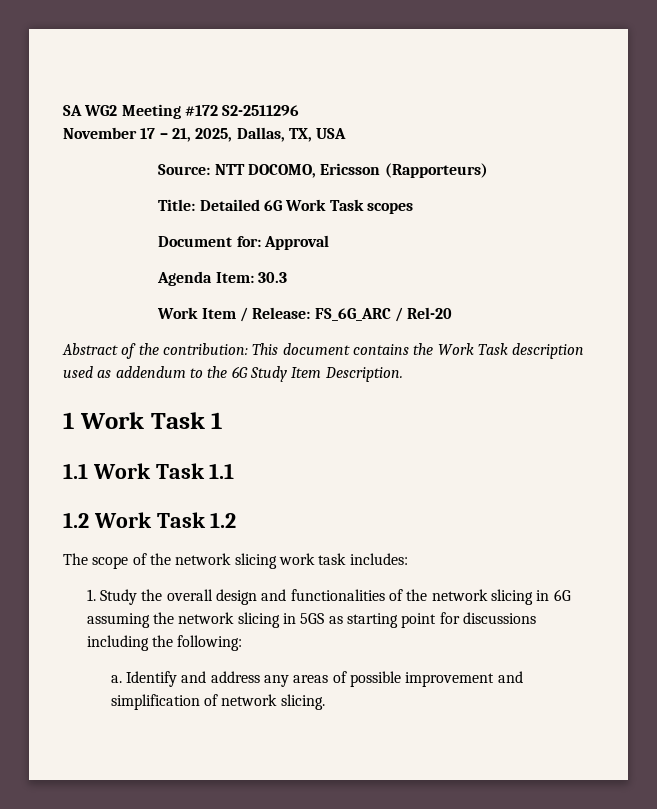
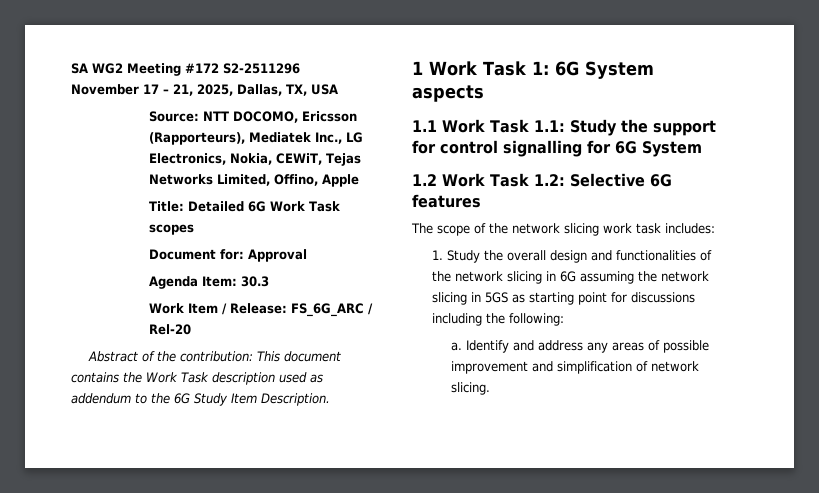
[384,163,488,178] (Rapporteurs) -> [148,132,363,145] [148,153,361,166] [148,174,359,187] (Rapporteurs), Mediatek Inc., LG Electronics, Nokia, CEWiT, Tejas Networks Limited, Offino, Apple
[211,412,223,429] 1 -> [531,61,654,79] [412,85,484,102] 1: 6G System aspects
[209,463,235,479] 1.1 -> [533,119,716,136] [412,140,702,157] 1.1: Study the support for control signalling for 6G System
[210,512,237,528] 1.2 -> [533,173,672,187] [412,194,481,208] 1.2: Selective 6G features

